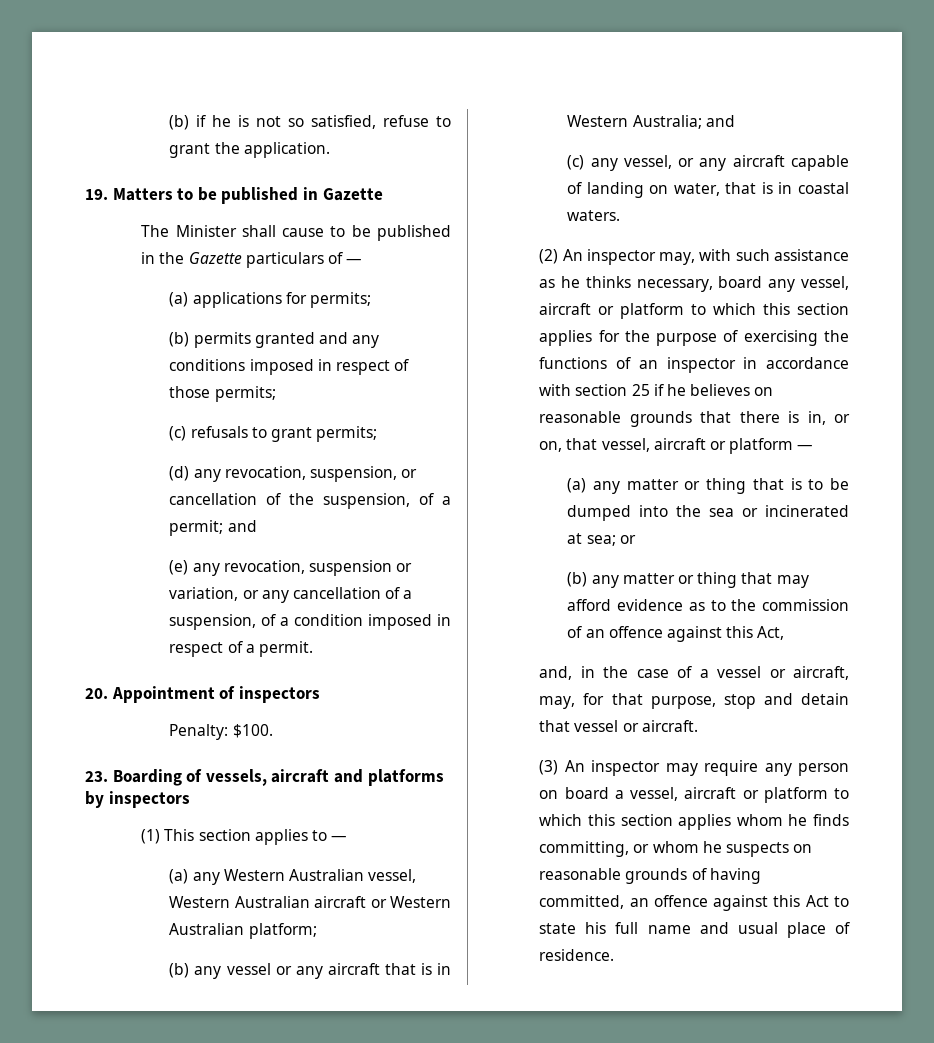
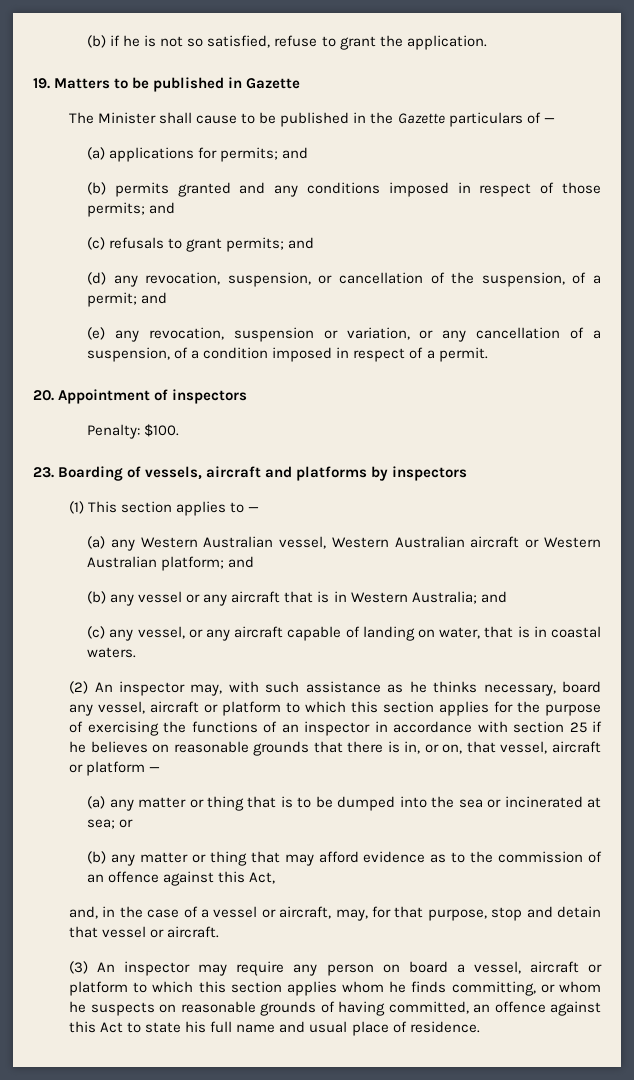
(371, 300) none -> [282,147,309,159] and
(276, 394) none -> [149,202,176,214] and
(378, 434) none -> [288,237,315,249] and
(317, 931) none -> [228,556,255,568] and

